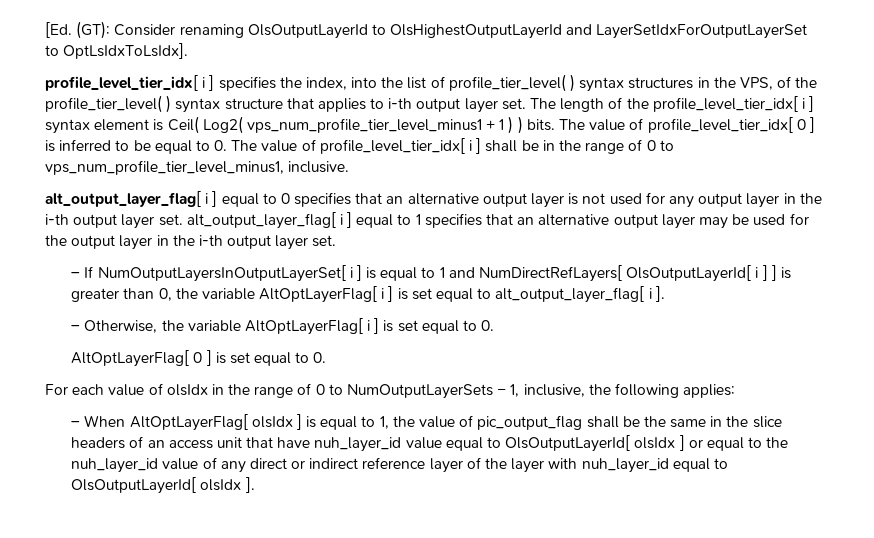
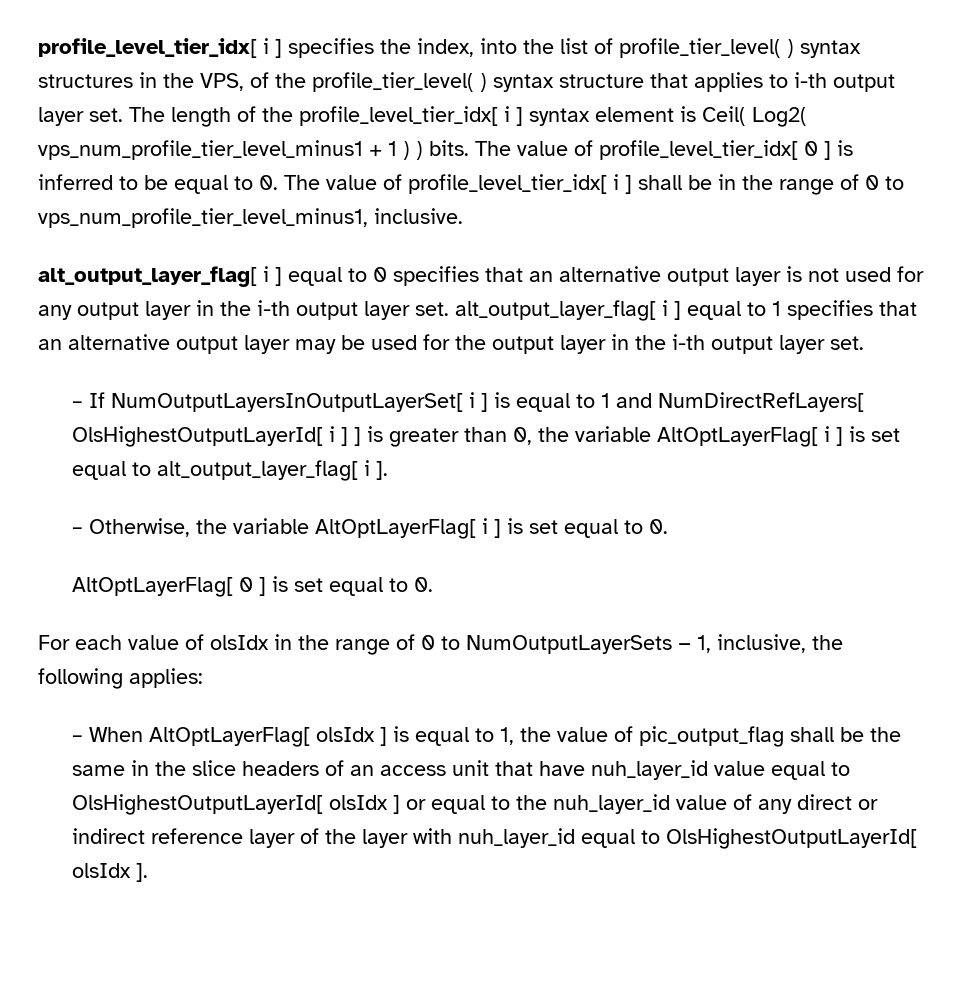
[45,21,808,39] [45,43,189,59] [Ed. (GT): Consider renaming OlsOutputLayerId to OlsHighestOutputLayerId and LayerSetIdxForOutputLayerSet to OptLsIdxToLsIdx]. // -> (38, 48) none
[626,265,752,282] OlsOutputLayerId[ -> [72,426,324,447] OlsHighestOutputLayerId[
[505,435,631,452] OlsOutputLayerId[ -> [72,794,324,815] OlsHighestOutputLayerId[
[71,477,197,494] OlsOutputLayerId[ -> [666,828,918,849] OlsHighestOutputLayerId[

